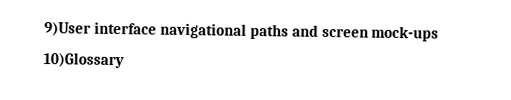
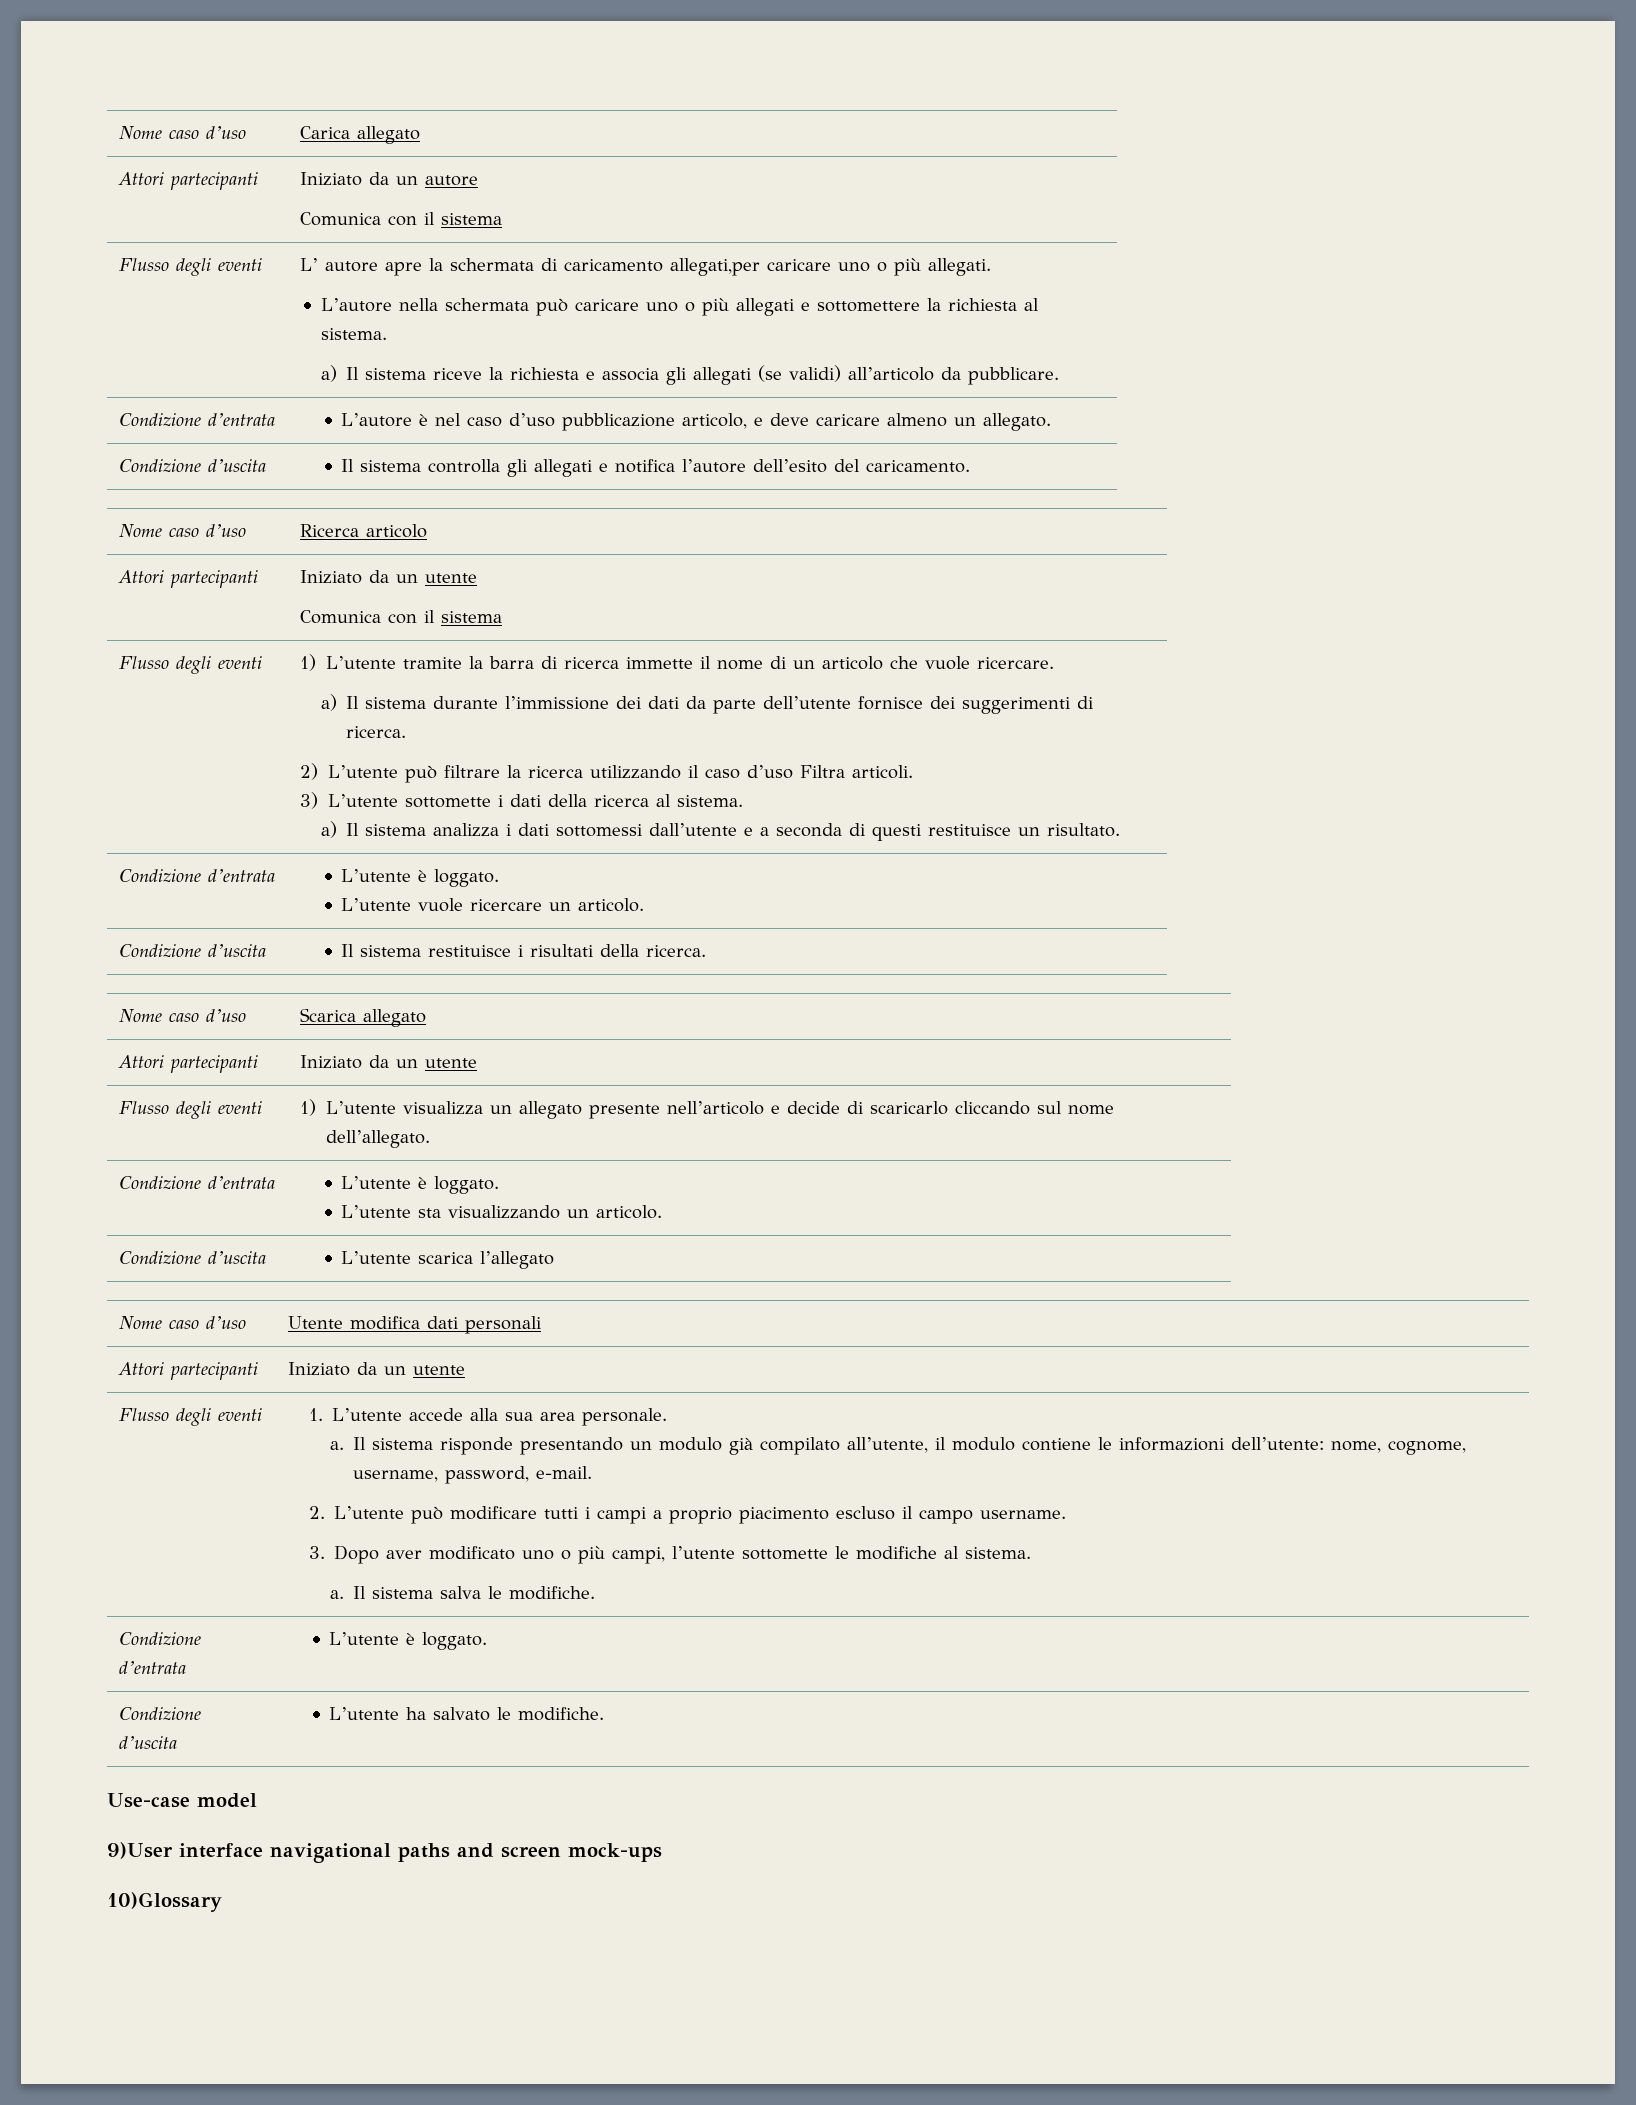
(44, 29) none -> [119,126,247,139] [300,126,421,144] [118,172,259,190] [300,172,479,186] [300,212,503,226] [119,258,263,276] [300,258,992,276] [320,298,1039,316] [320,328,387,340] [320,365,1060,385] [119,413,276,426] [341,413,1052,431] [119,459,267,472] [341,459,971,477] [119,524,247,537] [300,524,428,538] [118,570,259,588] [300,570,478,584] [300,610,503,624] [119,656,263,674] [300,654,1054,671] [320,694,1094,714] [346,726,407,738] [300,763,913,783] [300,792,743,809] [320,821,1121,841] [119,869,276,882] [341,869,500,887] [341,898,645,912] [119,944,267,957] [341,944,707,957] [119,1009,247,1022] [300,1008,427,1027] [118,1055,259,1073] [300,1055,478,1069] [119,1101,263,1119] [300,1099,1114,1119] [325,1130,430,1148] [119,1176,276,1189] [341,1176,500,1194] [341,1205,663,1219] [119,1251,267,1264] [341,1251,555,1269] [119,1316,247,1329] [288,1316,542,1334] [118,1362,259,1380] [288,1362,466,1376] [119,1408,263,1426] [308,1408,668,1426] [329,1437,1466,1455] [352,1466,592,1484] [308,1506,1067,1524] [308,1545,1032,1564] [329,1586,595,1600] [119,1632,202,1645] [119,1661,187,1674] [329,1632,488,1650] [119,1707,202,1720] [119,1736,178,1749] [329,1707,605,1721] [107,1793,257,1808] Nome caso d’uso | Carica allegato // Attori partecipanti | Iniziato da un autore // Comunica con il sistema // Flusso degli eventi | L’ autore apre la schermata di caricamento allegati,per caricare uno o più allegati. // L’autore nella schermata può caricare uno o più allegati e sottomettere la richiesta al sistema. // a) Il sistema riceve la richiesta e associa gli allegati (se validi) all’articolo da pubblicare. // Condizione d’entrata | L’autore è nel caso d’uso pubblicazione articolo, e deve caricare almeno un allegato. // Condizione d’uscita | Il sistema controlla gli allegati e notifica l’autore dell’esito del caricamento. // Nome caso d’uso | Ricerca articolo // Attori partecipanti | Iniziato da un utente // Comunica con il sistema // Flusso degli eventi | 1) L’utente tramite la barra di ricerca immette il nome di un articolo che vuole ricercare. // a) Il sistema durante l’immissione dei dati da parte dell’utente fornisce dei suggerimenti di ricerca. // 2) L’utente può filtrare la ricerca utilizzando il caso d’uso Filtra articoli. // 3) L’utente sottomette i dati della ricerca al sistema. // a) Il sistema analizza i dati sottomessi dall’utente e a seconda di questi restituisce un risultato. // Condizione d’entrata | L’utente è loggato. // L’utente vuole ricercare un articolo. // Condizione d’uscita | Il sistema restituisce i risultati della ricerca. // Nome caso d’uso | Scarica allegato // Attori partecipanti | Iniziato da un utente // Flusso degli eventi | 1) L’utente visualizza un allegato presente nell’articolo e decide di scaricarlo cliccando sul nome dell’allegato. // Condizione d’entrata | L’utente è loggato. // L’utente sta visualizzando un articolo. // Condizione d’uscita | L’utente scarica l’allegato // Nome caso d’uso | Utente modifica dati personali // Attori partecipanti | Iniziato da un utente // Flusso degli eventi | 1. L’utente accede alla sua area personale. // a. Il sistema risponde presentando un modulo già compilato all’utente, il modulo contiene le informazioni dell’utente: nome, cognome, username, password, e-mail. // 2. L’utente può modificare tutti i campi a proprio piacimento escluso il campo username. // 3. Dopo aver modificato uno o più campi, l’utente sottomette le modifiche al sistema. // a. Il sistema salva le modifiche. // Condizione d’entrata | L’utente è loggato. // Condizione d’uscita | L’utente ha salvato le modifiche. // Use-case model //

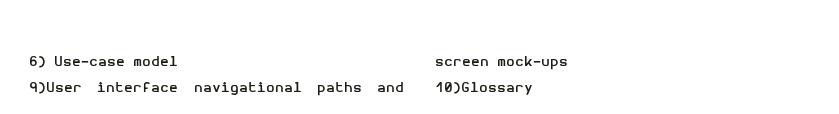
[119,126,247,139] [300,126,421,144] [118,172,259,190] [300,172,479,186] [300,212,503,226] [119,258,263,276] [300,258,992,276] [320,298,1039,316] [320,328,387,340] [320,365,1060,385] [119,413,276,426] [341,413,1052,431] [119,459,267,472] [341,459,971,477] [119,524,247,537] [300,524,428,538] [118,570,259,588] [300,570,478,584] [300,610,503,624] [119,656,263,674] [300,654,1054,671] [320,694,1094,714] [346,726,407,738] [300,763,913,783] [300,792,743,809] [320,821,1121,841] [119,869,276,882] [341,869,500,887] [341,898,645,912] [119,944,267,957] [341,944,707,957] [119,1009,247,1022] [300,1008,427,1027] [118,1055,259,1073] [300,1055,478,1069] [119,1101,263,1119] [300,1099,1114,1119] [325,1130,430,1148] [119,1176,276,1189] [341,1176,500,1194] [341,1205,663,1219] [119,1251,267,1264] [341,1251,555,1269] [119,1316,247,1329] [288,1316,542,1334] [118,1362,259,1380] [288,1362,466,1376] [119,1408,263,1426] [308,1408,668,1426] [329,1437,1466,1455] [352,1466,592,1484] [308,1506,1067,1524] [308,1545,1032,1564] [329,1586,595,1600] [119,1632,202,1645] [119,1661,187,1674] [329,1632,488,1650] [119,1707,202,1720] [119,1736,178,1749] [329,1707,605,1721] Nome caso d’uso | Carica allegato // Attori partecipanti | Iniziato da un autore // Comunica con il sistema // Flusso degli eventi | L’ autore apre la schermata di caricamento allegati,per caricare uno o più allegati. // L’autore nella schermata può caricare uno o più allegati e sottomettere la richiesta al sistema. // a) Il sistema riceve la richiesta e associa gli allegati (se validi) all’articolo da pubblicare. // Condizione d’entrata | L’autore è nel caso d’uso pubblicazione articolo, e deve caricare almeno un allegato. // Condizione d’uscita | Il sistema controlla gli allegati e notifica l’autore dell’esito del caricamento. // Nome caso d’uso | Ricerca articolo // Attori partecipanti | Iniziato da un utente // Comunica con il sistema // Flusso degli eventi | 1) L’utente tramite la barra di ricerca immette il nome di un articolo che vuole ricercare. // a) Il sistema durante l’immissione dei dati da parte dell’utente fornisce dei suggerimenti di ricerca. // 2) L’utente può filtrare la ricerca utilizzando il caso d’uso Filtra articoli. // 3) L’utente sottomette i dati della ricerca al sistema. // a) Il sistema analizza i dati sottomessi dall’utente e a seconda di questi restituisce un risultato. // Condizione d’entrata | L’utente è loggato. // L’utente vuole ricercare un articolo. // Condizione d’uscita | Il sistema restituisce i risultati della ricerca. // Nome caso d’uso | Scarica allegato // Attori partecipanti | Iniziato da un utente // Flusso degli eventi | 1) L’utente visualizza un allegato presente nell’articolo e decide di scaricarlo cliccando sul nome dell’allegato. // Condizione d’entrata | L’utente è loggato. // L’utente sta visualizzando un articolo. // Condizione d’uscita | L’utente scarica l’allegato // Nome caso d’uso | Utente modifica dati personali // Attori partecipanti | Iniziato da un utente // Flusso degli eventi | 1. L’utente accede alla sua area personale. // a. Il sistema risponde presentando un modulo già compilato all’utente, il modulo contiene le informazioni dell’utente: nome, cognome, username, password, e-mail. // 2. L’utente può modificare tutti i campi a proprio piacimento escluso il campo username. // 3. Dopo aver modificato uno o più campi, l’utente sottomette le modifiche al sistema. // a. Il sistema salva le modifiche. // Condizione d’entrata | L’utente è loggato. // Condizione d’uscita | L’utente ha salvato le modifiche. // -> [29,56,46,68] 6)

